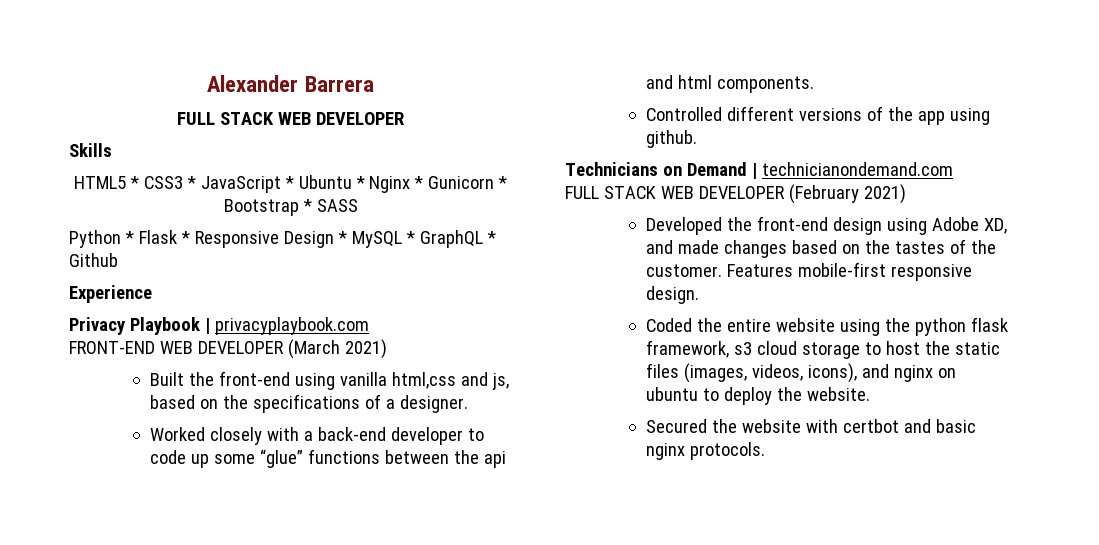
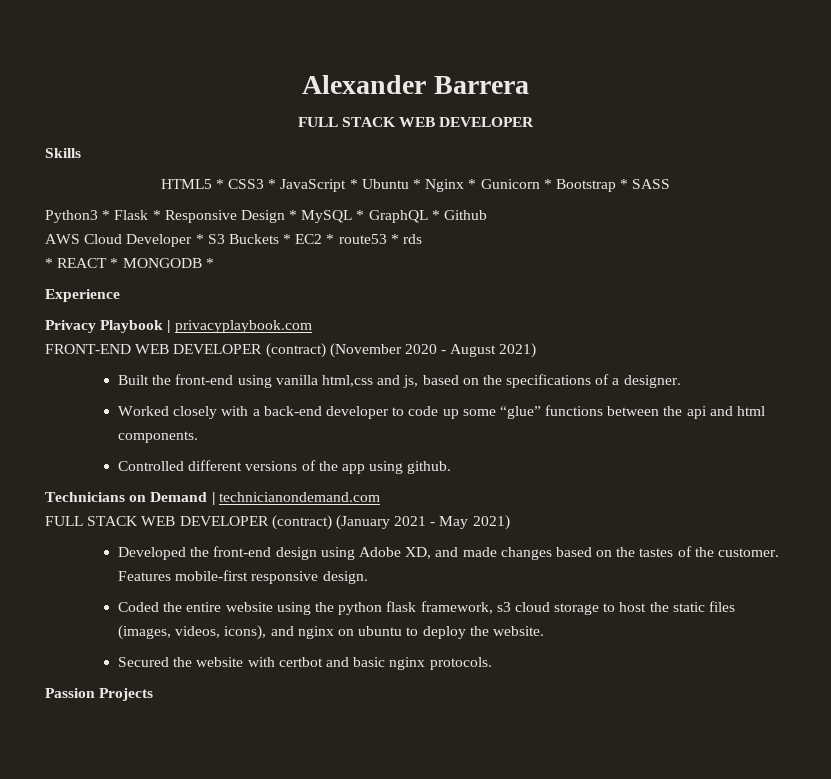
[69,230,121,248] Python -> [45,210,98,223] Python3
(118, 260) none -> [45,234,423,247] [45,258,214,268] // AWS Cloud Developer * S3 Buckets * EC2 * route53 * rds // * REACT * MONGODB *
[287,339,340,359] (March -> [265,343,497,358] (contract) (November 2020 - August
[788,184,859,204] (February -> [271,515,469,530] (contract) (January 2021 - May
(765, 451) none -> [45,688,154,701] // Passion Projects

